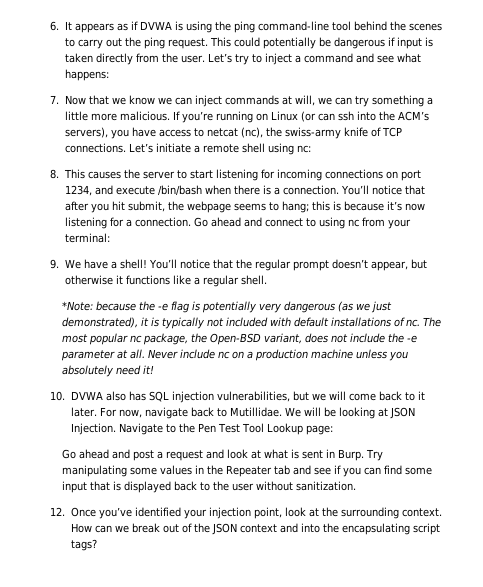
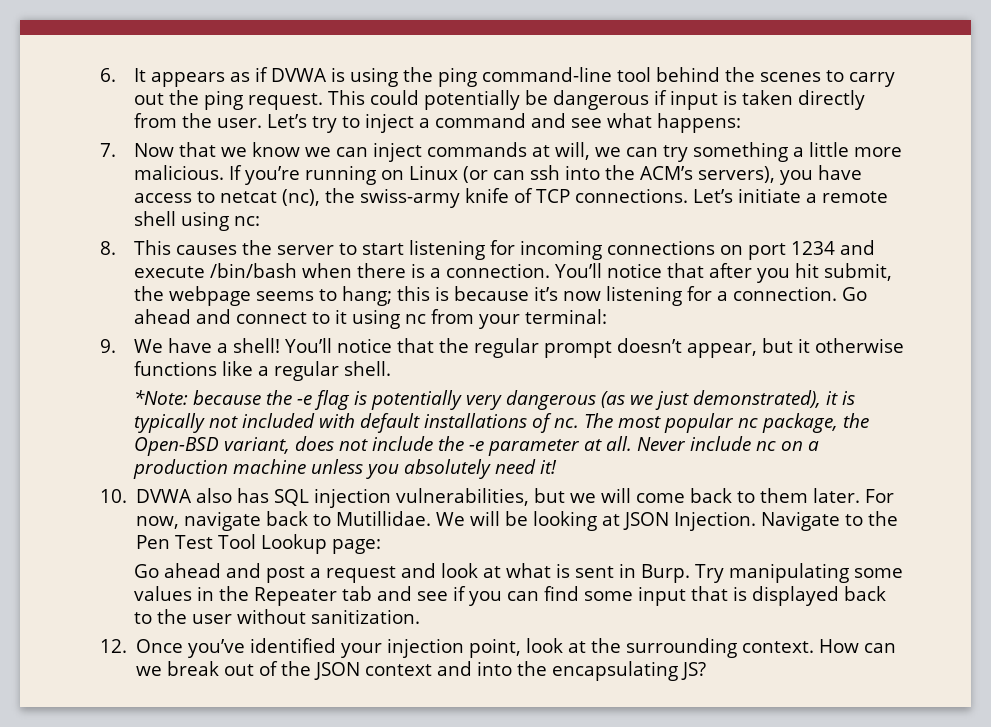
[64,185,92,196] 1234, -> [791,241,836,255] 1234
(316, 222) none -> [335,309,348,324] it
[64,275,123,285] otherwise it -> [798,338,905,353] it otherwise
[417,391,425,400] it -> [759,488,808,503] them
[412,523,440,535] [70,539,97,551] script tags? -> [680,662,706,680] JS?

